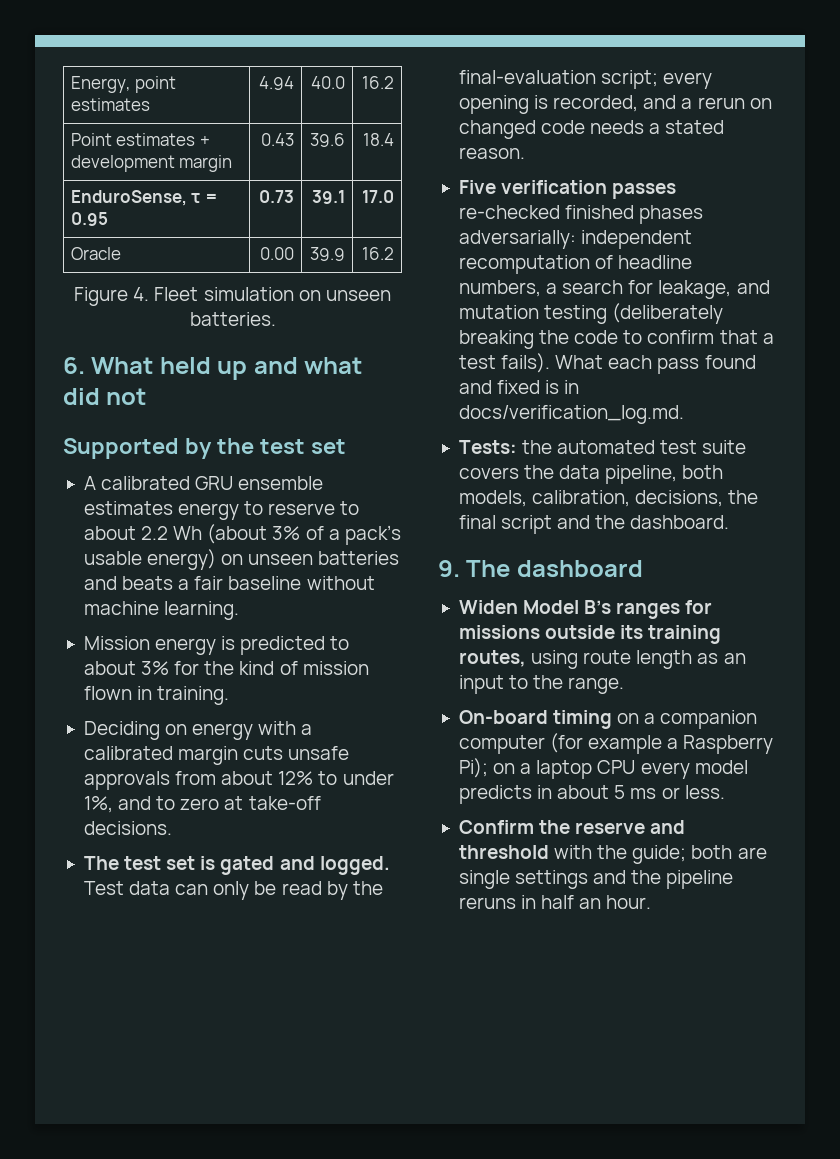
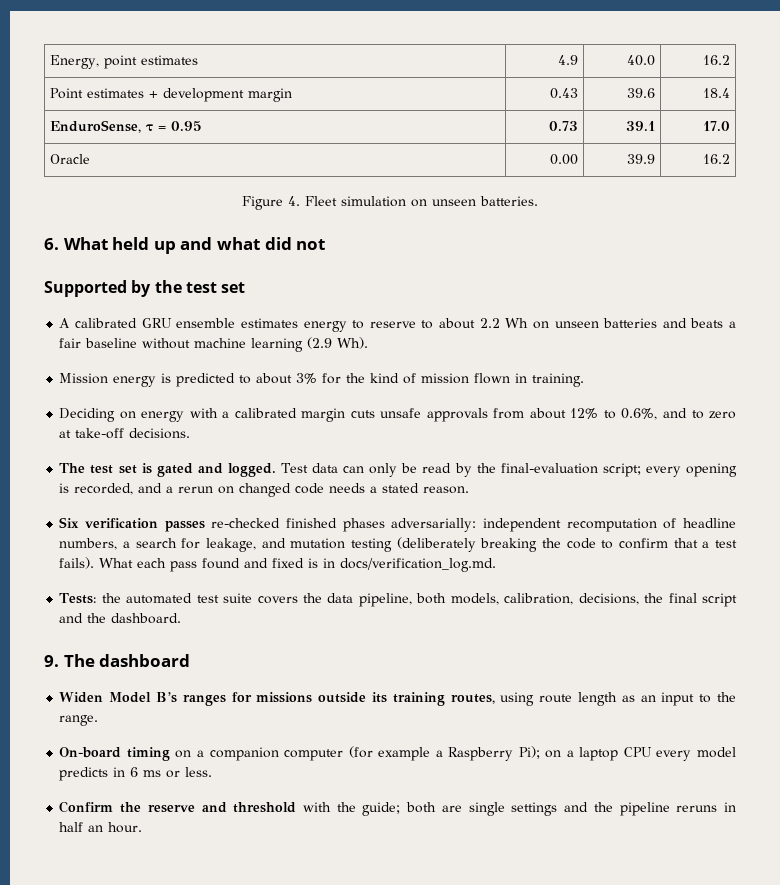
[259,76,295,90] 4.94 -> [557,55,578,65] 4.9
[207,524,401,545] [83,549,217,570] (about 3% of a pack’s usable energy) -> (529, 323) none
[164,601,240,620] learning. -> [251,337,369,352] learning (2.9 Wh).
[342,771,394,785] [83,796,113,813] under 1%, -> [621,408,658,420] 0.6%,
[458,180,496,194] Five -> [59,517,80,528] Six
[557,785,626,799] about 5 -> [130,767,139,777] 6

